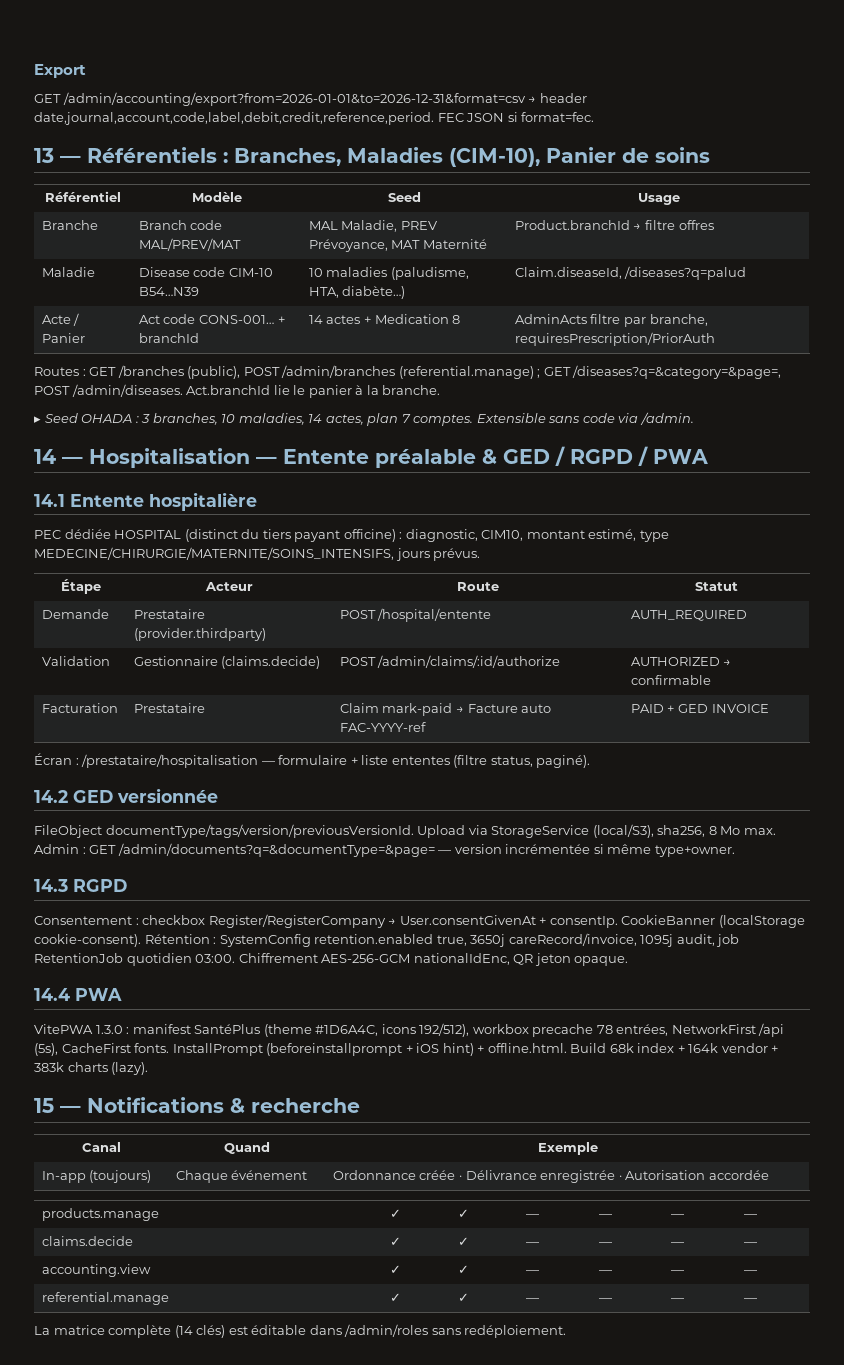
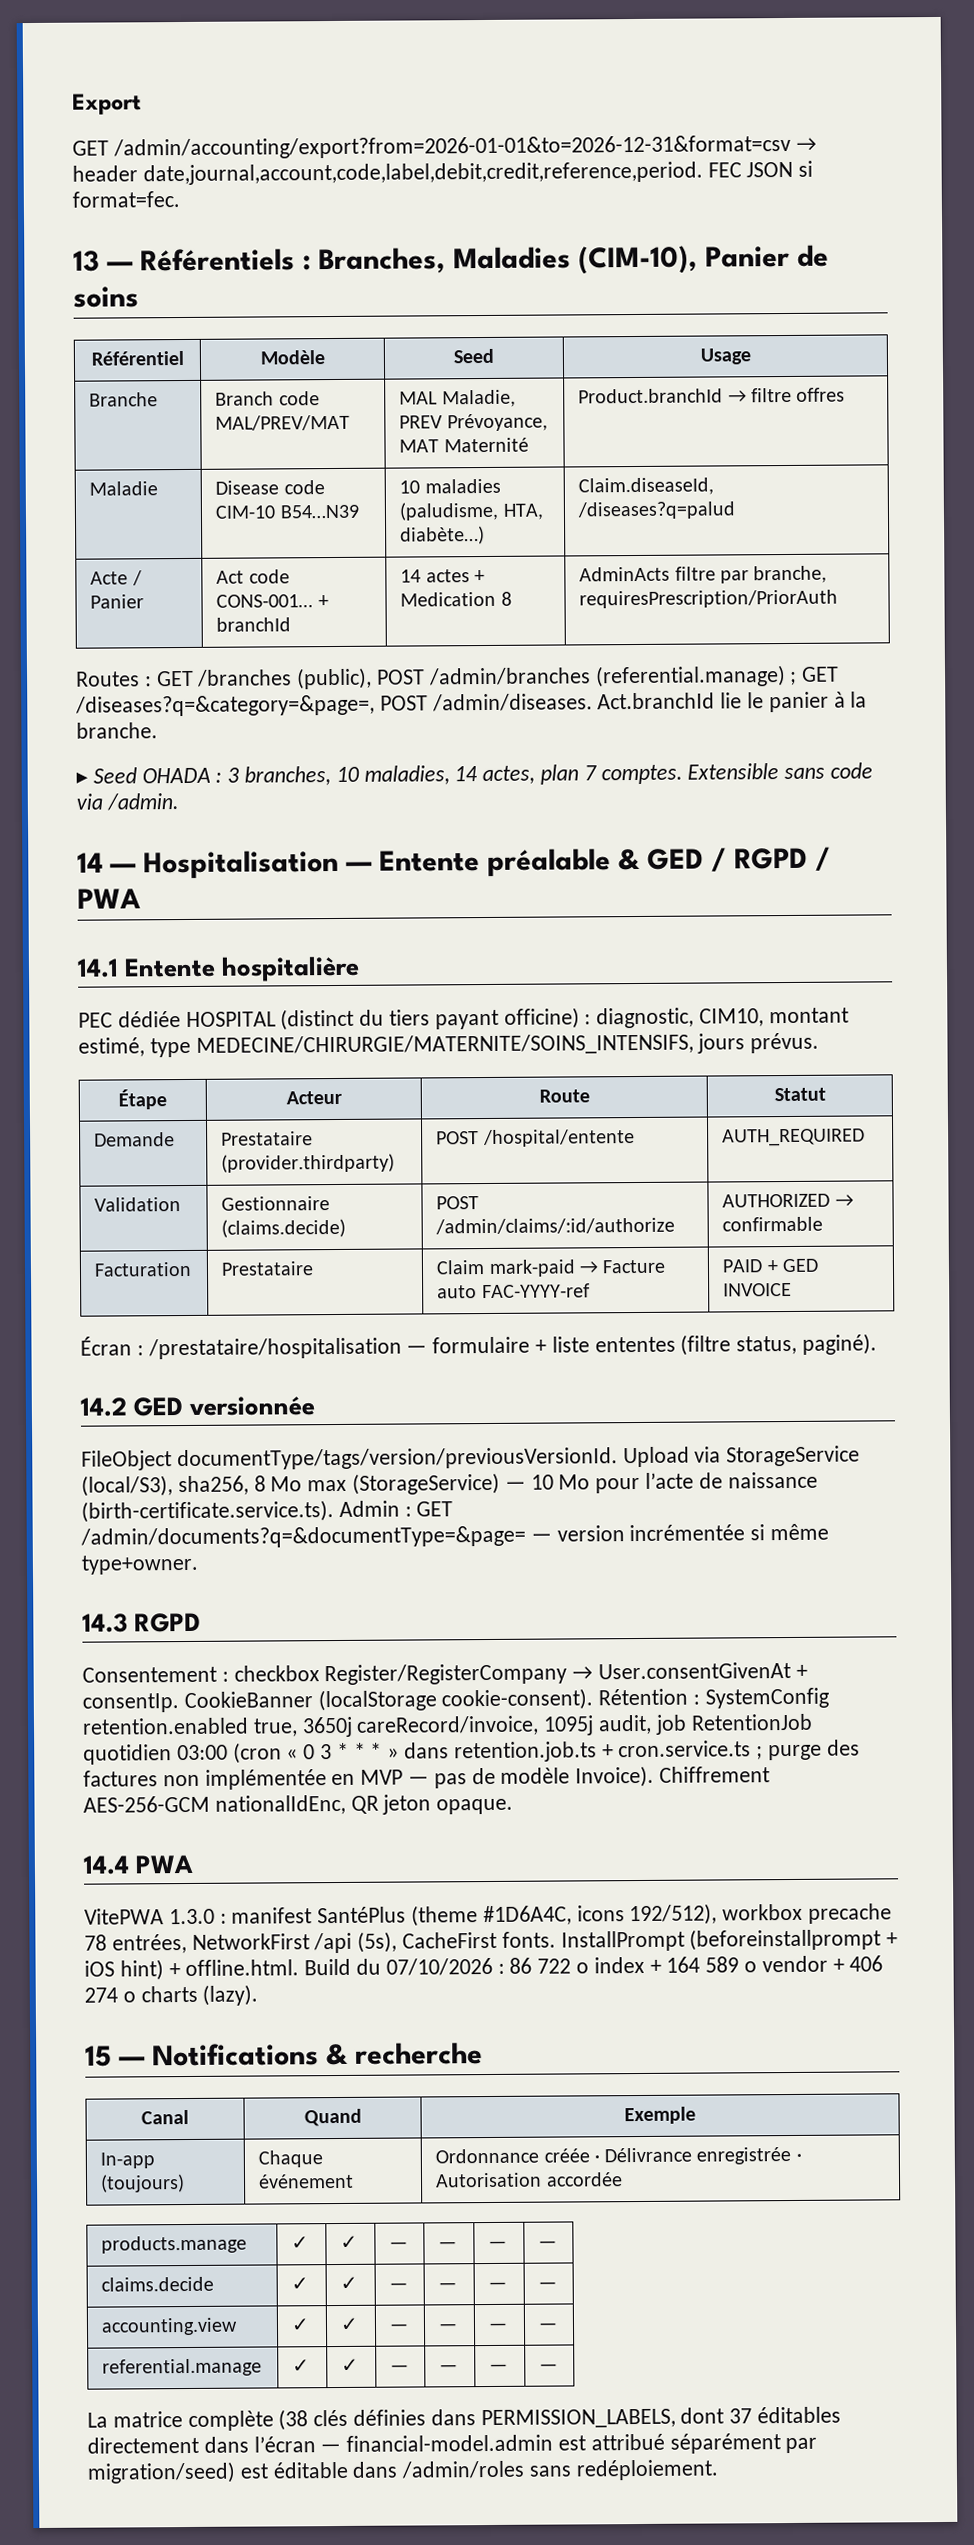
[743,828,776,835] max. -> [307,1471,818,1495] [81,1500,334,1523] max (StorageService) — 10 Mo pour l’acte de naissance (birth-certificate.service.ts).
[195,954,236,963] 03:00. -> [176,1739,860,1764] [83,1765,655,1790] 03:00 (cron « 0 3 * * * » dans retention.job.ts + cron.service.ts ; purge des factures non implémentée en MVP — pas de modèle Invoice).
[609,1043,779,1053] [34,1062,64,1072] 68k index + 164k vendor + 383k -> [356,1955,884,1976] [84,1987,136,2003] du 07/10/2026 : 86 722 o index + 164 589 o vendor + 406 274 o
[174,1325,226,1338] (14 clés) -> [278,2406,842,2431] [87,2433,818,2454] [87,2461,236,2484] (38 clés définies dans PERMISSION_LABELS, dont 37 éditables directement dans l’écran — financial-model.admin est attribué séparément par migration/seed)

